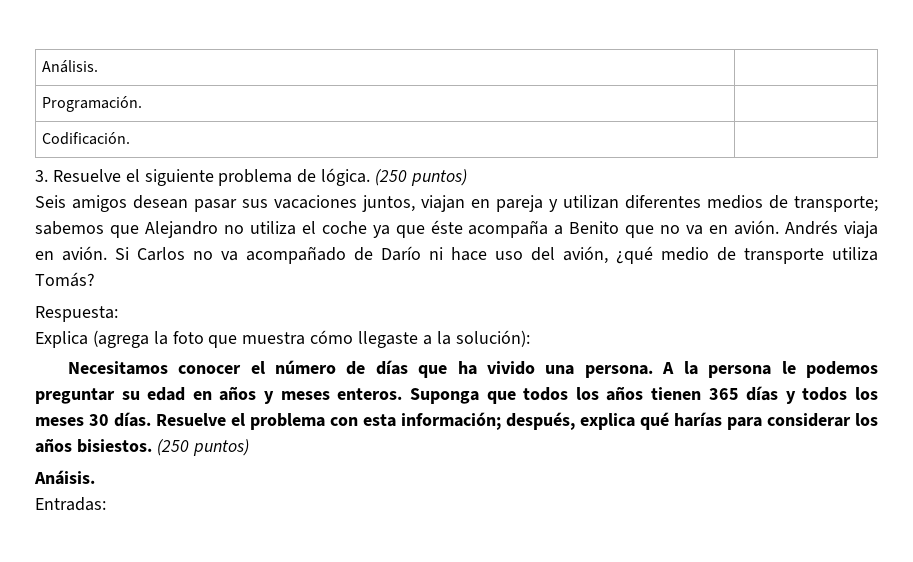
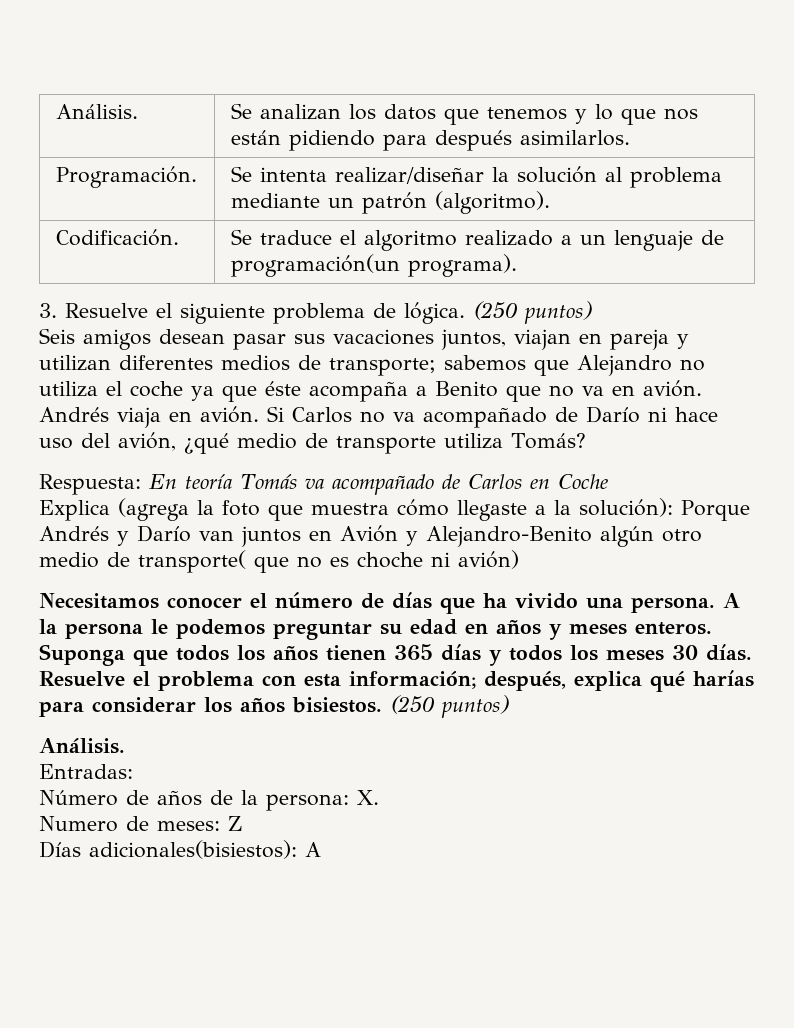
[42,96,143,112] [42,132,131,145] // Programación. | // Codificación. | -> [230,103,698,125] [230,130,630,151] [55,166,197,188] [230,166,722,188] [230,191,550,214] [55,229,179,246] [230,229,724,251] [230,254,517,277] Se analizan los datos que tenemos y lo que nos están pidiendo para después asimilarlos. // Programación. | Se intenta realizar/diseñar la solución al problema mediante un patrón (algoritmo). // Codificación. | Se traduce el algoritmo realizado a un lenguaje de programación(un programa).
(118, 314) none -> [149,474,608,495] En teoría Tomás va acompañado de Carlos en Coche
(530, 338) none -> [681,500,750,521] [39,525,702,547] [39,550,519,573] Porque Andrés y Darío van juntos en Avión y Alejandro-Benito algún otro medio de transporte( que no es choche ni avión)
[34,470,95,485] Anáisis. -> [39,738,125,754] Análisis.
(106, 504) none -> [39,790,379,811] [39,816,242,832] [39,840,321,859] // Número de años de la persona: X. // Numero de meses: Z // Días adicionales(bisiestos): A

